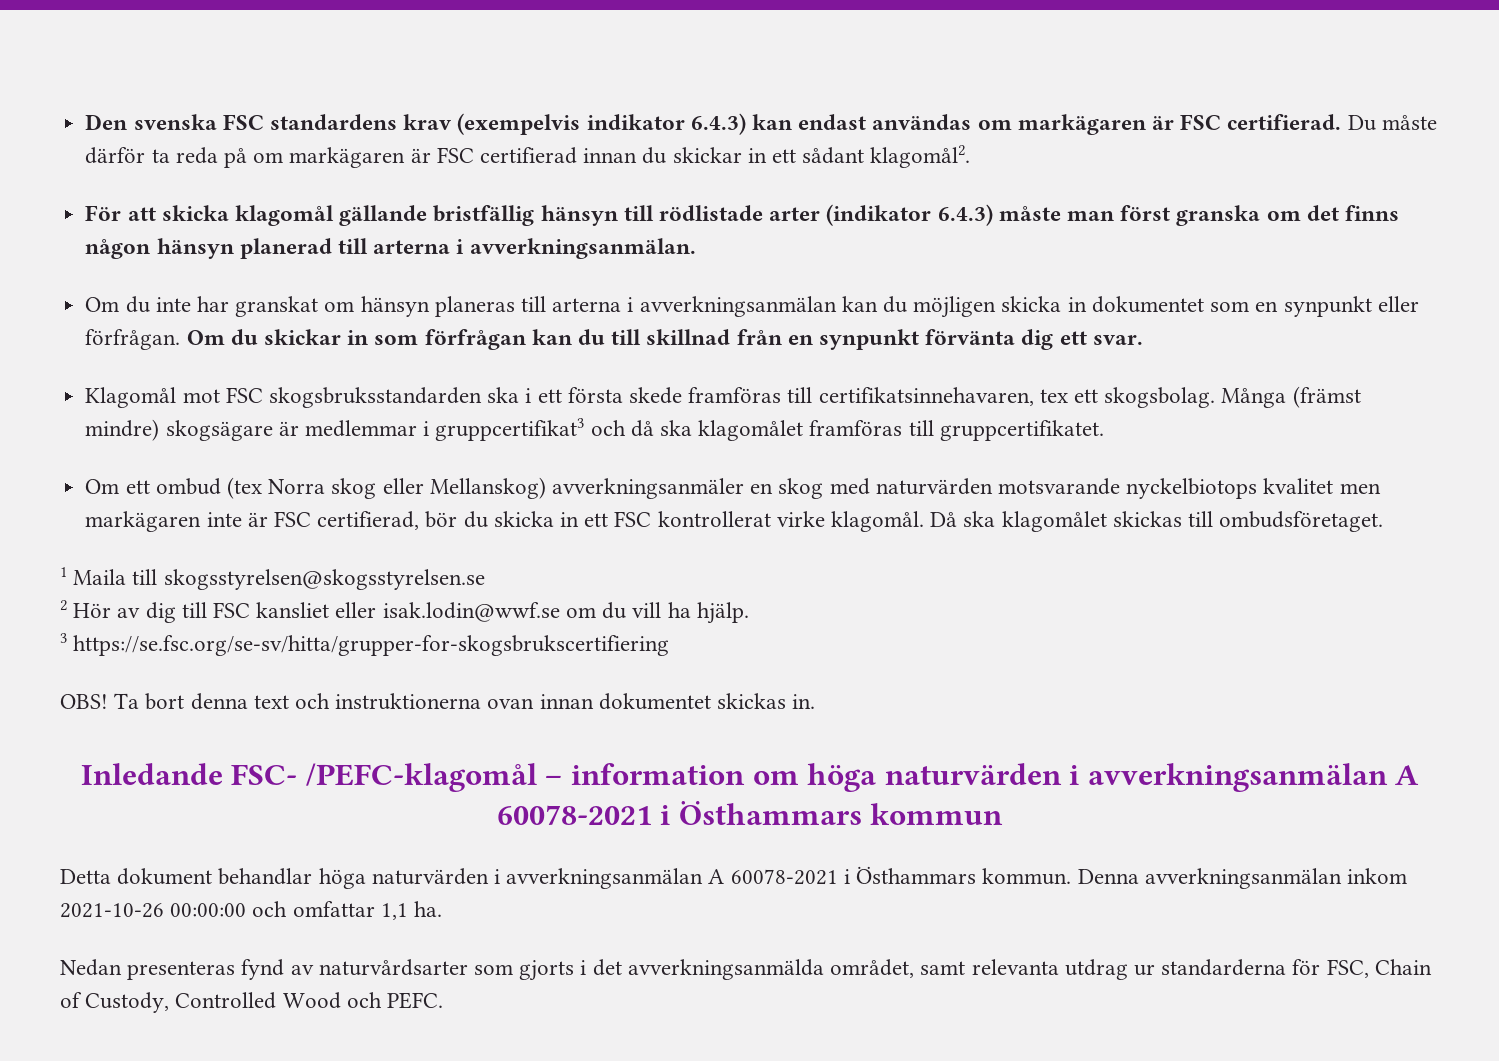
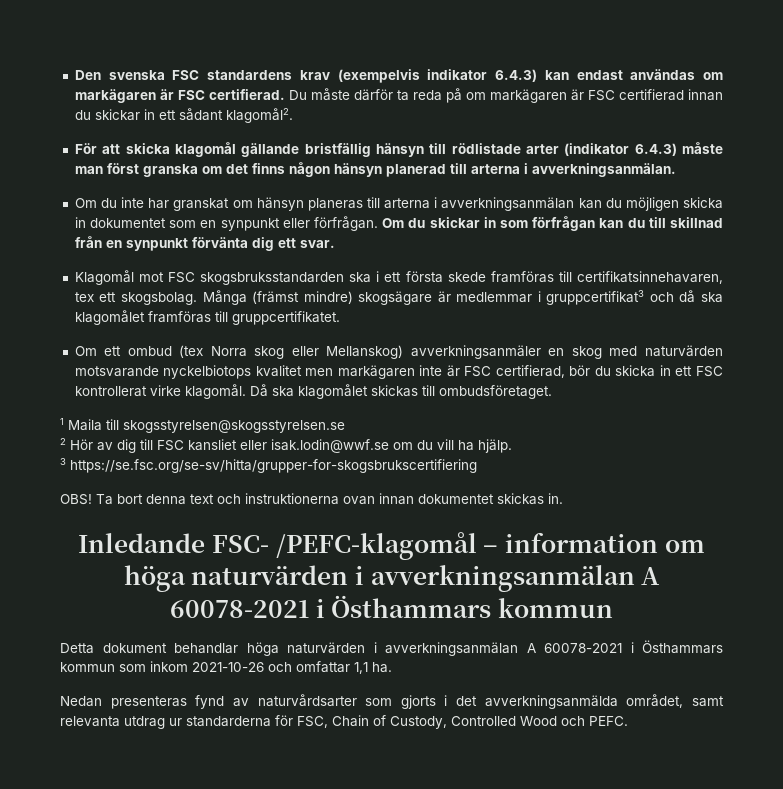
[982,868,1342,889] kommun. Denna avverkningsanmälan -> [60,662,146,672] kommun som
[170,903,247,917] 00:00:00 -> (264, 667) none

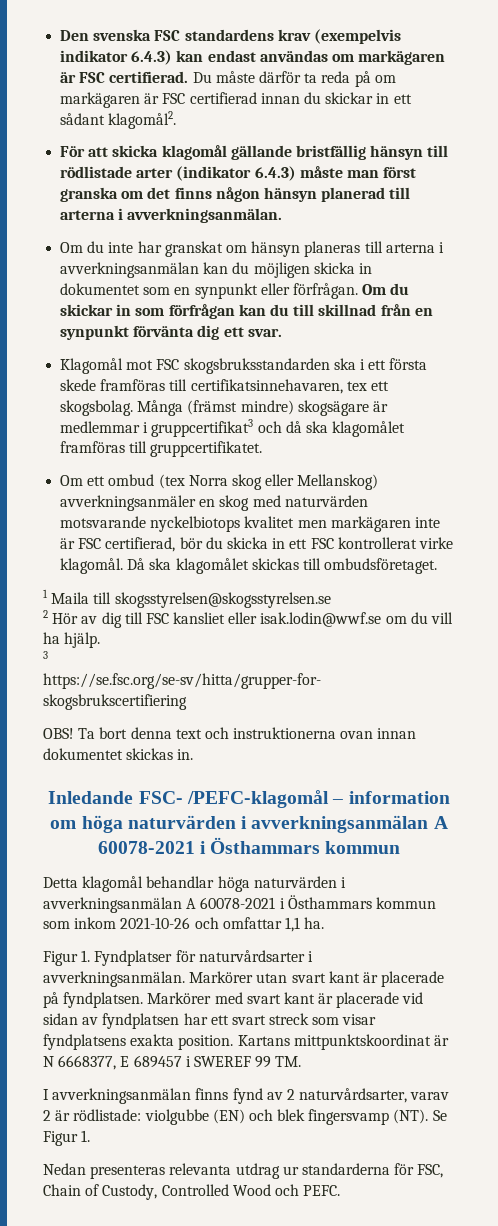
[102,643,167,653] dokument -> [82,876,144,892] klagomål
[60,694,724,709] Nedan presenteras fynd av naturvårdsarter som gjorts i det avverkningsanmälda området, samt -> [43,950,313,966] [43,971,445,987] [43,992,424,1008] [43,1013,377,1029] [43,1034,449,1050] [43,1055,302,1070] [43,1088,450,1104] [43,1109,447,1125] [43,1130,91,1146] [43,1163,166,1179] Figur 1. Fyndplatser för naturvårdsarter i avverkningsanmälan. Markörer utan svart kant är placerade på fyndplatsen. Markörer med svart kant är placerade vid sidan av fyndplatsen har ett svart streck som visar fyndplatsens exakta position. Kartans mittpunktskoordinat är N 6668377, E 689457 i SWEREF 99 TM. // I avverkningsanmälan finns fynd av 2 naturvårdsarter, varav 2 är rödlistade: violgubbe (EN) och blek fingersvamp (NT). Se Figur 1. // Nedan presenteras

